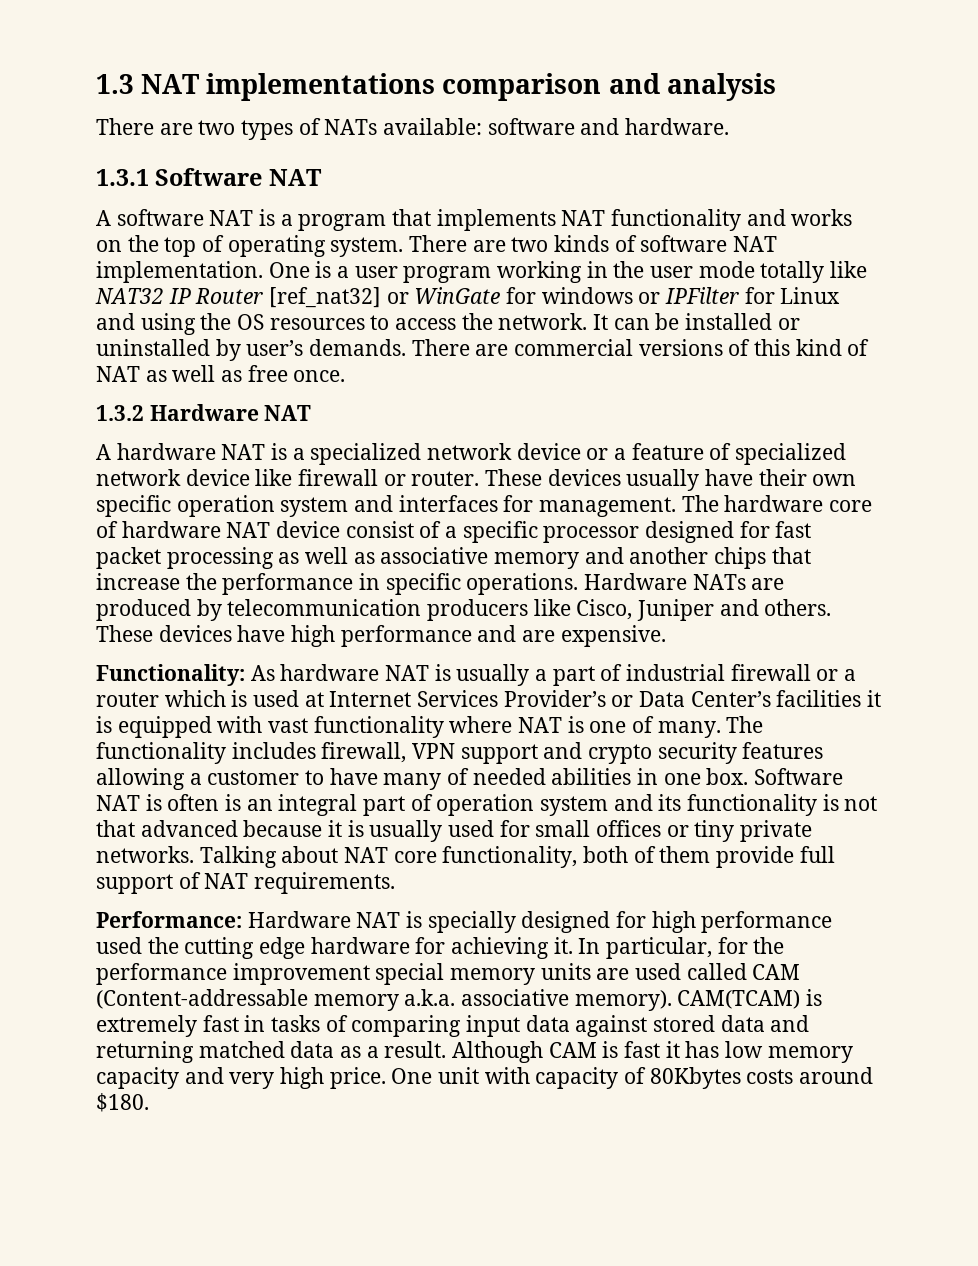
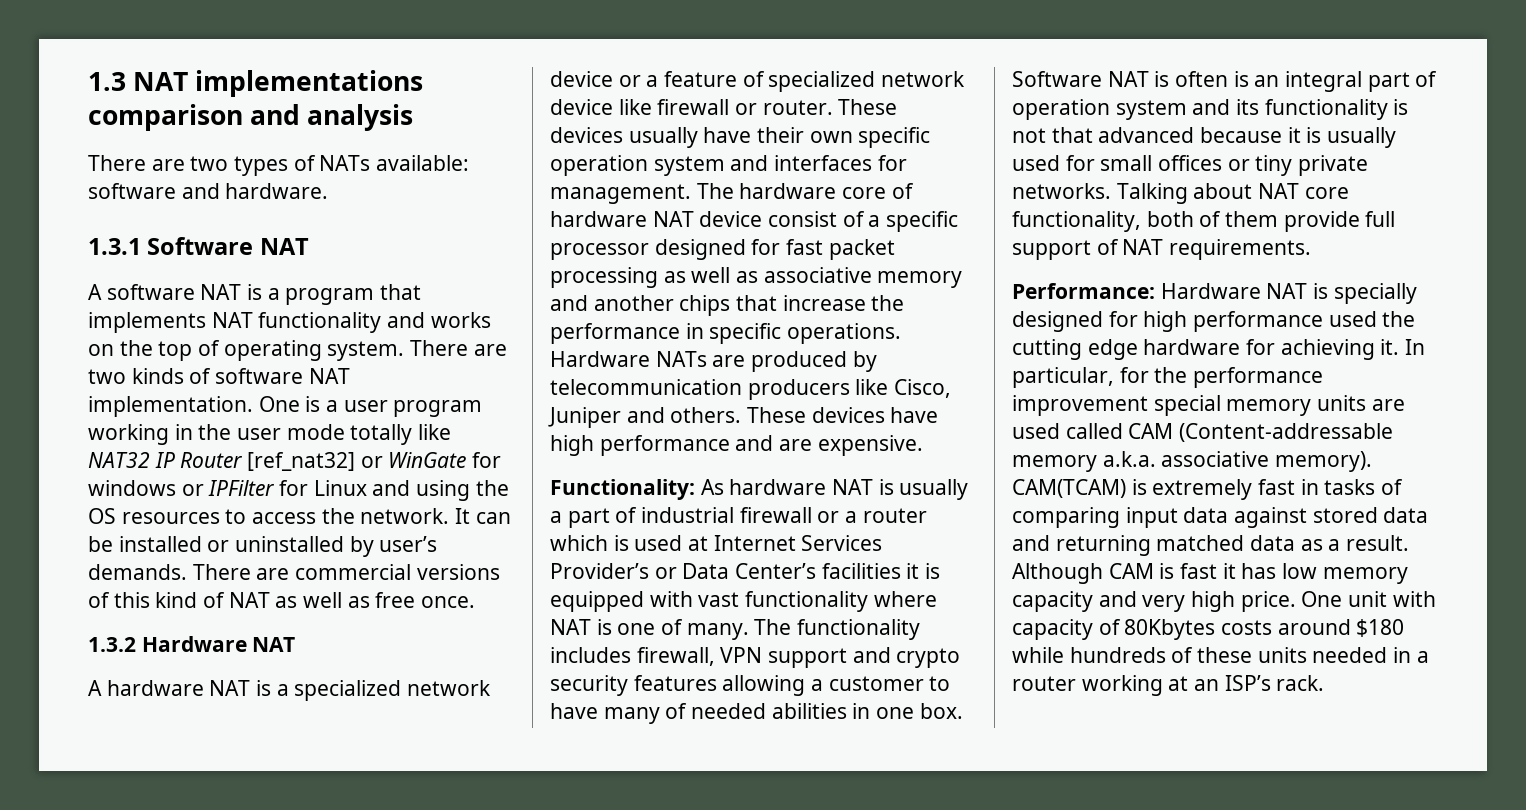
[96,1093,149,1112] $180. -> [1356,619,1405,637] [1012,647,1429,663] [1012,675,1325,696] $180 while hundreds of these units needed in a router working at an ISP’s rack.

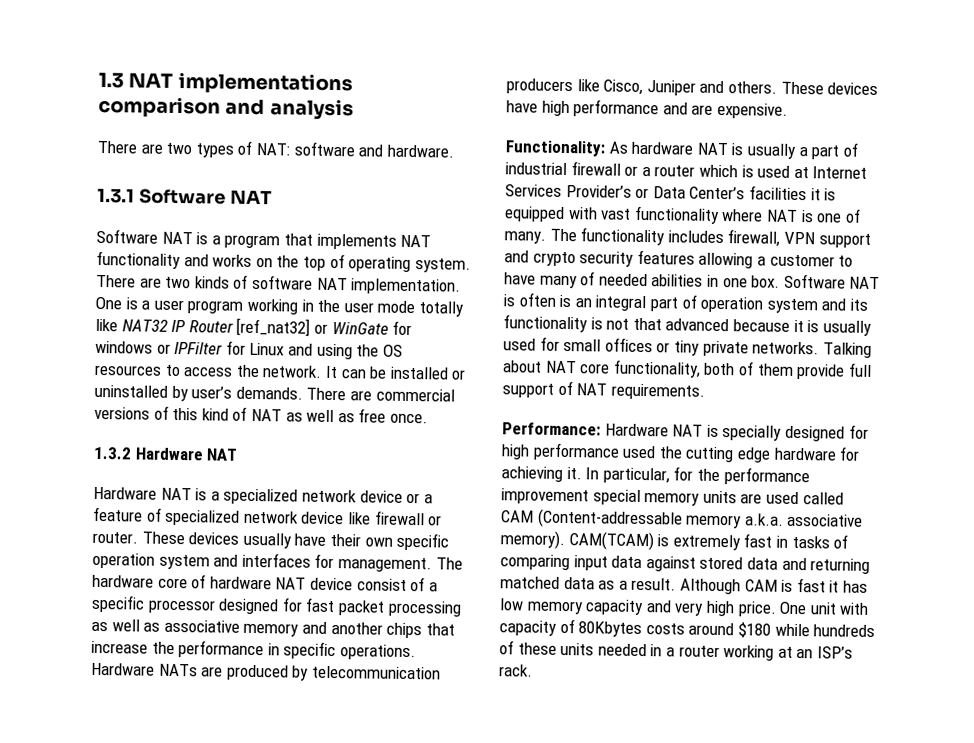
[319,155,470,171] NATs available: -> [255,142,290,156] NAT:
[88,284,195,300] A software -> [96,228,158,244] Software
[88,680,204,696] A hardware -> [93,486,157,500] Hardware

